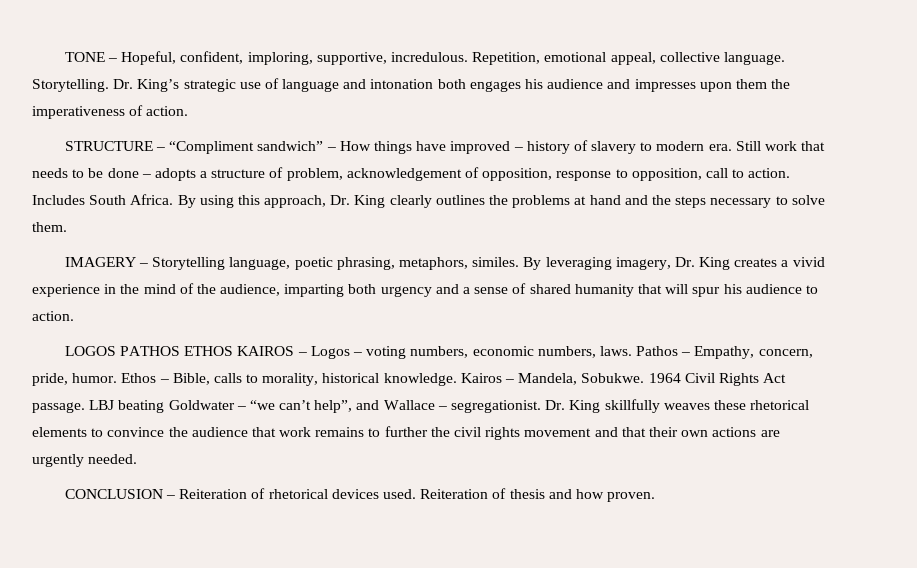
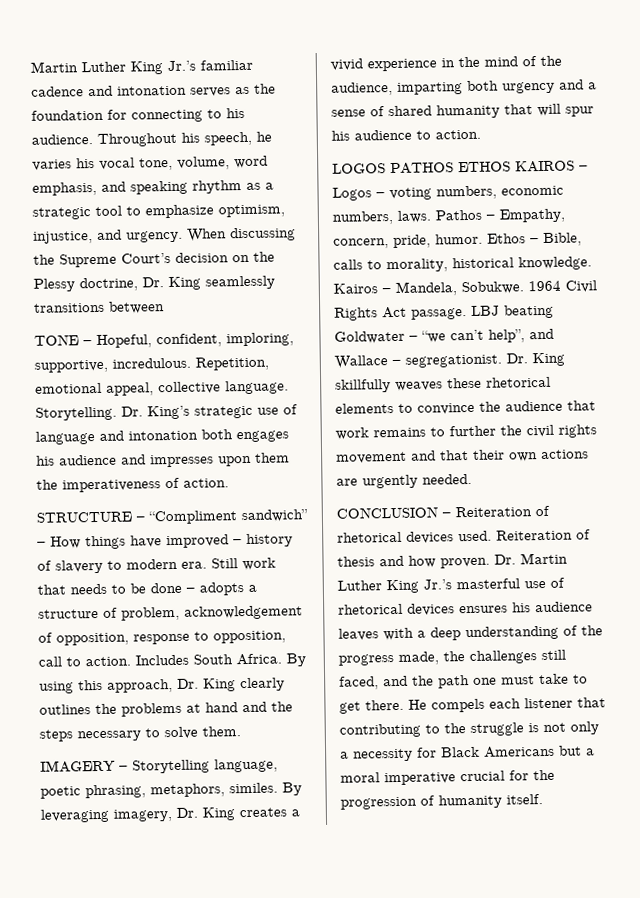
(64, 57) none -> [30,59,253,75] [31,83,276,97] [31,107,245,123] [31,131,272,147] [32,155,268,171] [32,180,274,196] [32,204,285,220] [33,227,296,244] [33,251,275,268] [33,275,275,292] [34,301,165,314] Martin Luther King Jr.’s familiar cadence and intonation serves as the foundation for connecting to his audience. Throughout his speech, he varies his vocal tone, volume, word emphasis, and speaking rhythm as a strategic tool to emphasize optimism, injustice, and urgency. When discussing the Supreme Court’s decision on the Plessy doctrine, Dr. King seamlessly transitions between //
(656, 497) none -> [494,552,568,565] [337,577,565,594] [338,601,593,616] [338,625,603,641] [338,649,566,666] [339,673,588,690] [339,697,606,714] [339,721,599,738] [340,745,595,762] [340,769,555,786] [340,794,543,810] Dr. Martin Luther King Jr.’s masterful use of rhetorical devices ensures his audience leaves with a deep understanding of the progress made, the challenges still faced, and the path one must take to get there. He compels each listener that contributing to the struggle is not only a necessity for Black Americans but a moral imperative crucial for the progression of humanity itself.

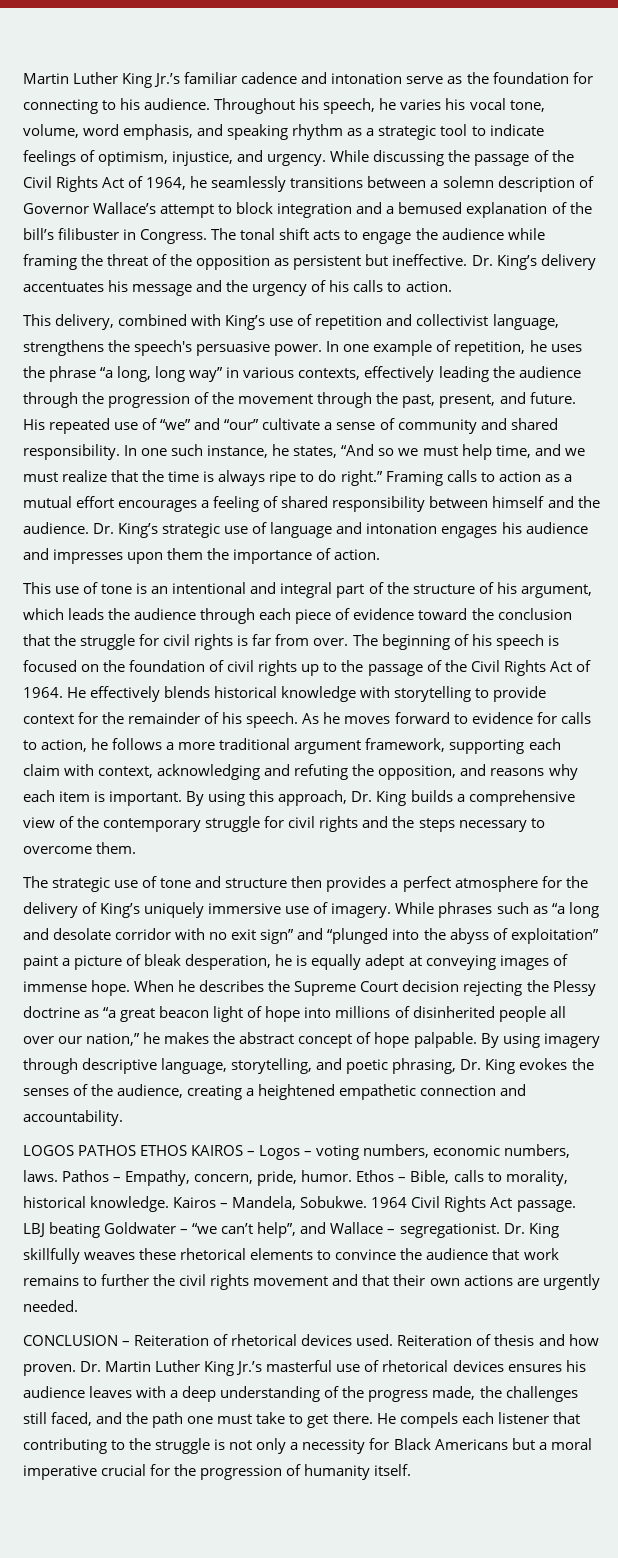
[190,87,231,97] serves -> [406,76,444,84] serve
[145,204,214,219] emphasize -> [489,124,544,136] [23,150,96,166] indicate feelings of
[187,228,227,242] When -> [330,150,370,162] While
[59,251,275,268] [33,275,275,292] [34,301,165,314] [34,332,294,348] [34,356,269,373] [35,380,289,396] [35,406,117,421] Supreme Court’s decision on the Plessy doctrine, Dr. King seamlessly transitions between // TONE – Hopeful, confident, imploring, supportive, incredulous. Repetition, emotional appeal, collective language. Storytelling. -> [474,150,574,166] [23,176,594,192] [23,202,592,218] [23,228,545,244] [23,254,596,270] [23,280,452,296] [23,314,559,330] [23,340,582,356] [23,366,581,382] [23,392,576,408] [23,418,558,434] [23,444,585,460] [23,470,572,486] [23,496,600,512] [23,522,89,534] passage of the Civil Rights Act of 1964, he seamlessly transitions between a solemn description of Governor Wallace’s attempt to block integration and a bemused explanation of the bill’s filibuster in Congress. The tonal shift acts to engage the audience while framing the threat of the opposition as persistent but ineffective. Dr. King’s delivery accentuates his message and the urgency of his calls to action. // This delivery, combined with King’s use of repetition and collectivist language, strengthens the speech's persuasive power. In one example of repetition, he uses the phrase “a long, long way” in various contexts, effectively leading the audience through the progression of the movement through the past, present, and future. His repeated use of “we” and “our” cultivate a sense of community and shared responsibility. In one such instance, he states, “And so we must help time, and we must realize that the time is always ripe to do right.” Framing calls to action as a mutual effort encourages a feeling of shared responsibility between himself and the audience.
[201,429,233,440] both -> (438, 528) none
[62,479,161,493] imperativeness -> [233,549,313,564] importance
[36,509,308,525] [37,533,293,550] [37,557,276,574] [37,582,257,596] [38,605,303,621] [38,630,286,646] [38,653,282,667] STRUCTURE – “Compliment sandwich” – How things have improved – history of slavery to modern era. Still work that needs to be done – adopts a structure of problem, acknowledgement of opposition, response to opposition, call to action. Includes South Africa. -> [23,582,592,598] [23,608,572,624] [23,634,559,650] [23,660,591,676] [23,686,547,702] [23,712,591,728] [23,738,561,754] [23,764,578,780] [23,790,183,806] This use of tone is an intentional and integral part of the structure of his argument, which leads the audience through each piece of evidence toward the conclusion that the struggle for civil rights is far from over. The beginning of his speech is focused on the foundation of civil rights up to the passage of the Civil Rights Act of 1964. He effectively blends historical knowledge with storytelling to provide context for the remainder of his speech. As he moves forward to evidence for calls to action, he follows a more traditional argument framework, supporting each claim with context, acknowledging and refuting the opposition, and reasons why each item is important.
[240,677,285,692] [39,702,238,717] clearly outlines the problems at hand -> [410,790,575,806] [23,816,359,832] builds a comprehensive view of the contemporary struggle for civil rights
[164,726,198,740] solve -> [23,846,92,854] overcome
[40,758,278,774] [40,782,302,799] [40,807,300,823] [330,55,562,72] [331,79,597,96] [331,103,594,119] [331,129,481,141] IMAGERY – Storytelling language, poetic phrasing, metaphors, similes. By leveraging imagery, Dr. King creates a vivid experience in the mind of the audience, imparting both urgency and a sense of shared humanity that will spur his audience to action. -> [23,876,588,892] [23,902,599,918] [23,928,599,944] [23,954,568,970] [23,980,596,996] [23,1006,566,1022] [23,1032,600,1048] [23,1058,594,1074] [23,1084,527,1100] [23,1110,123,1126] The strategic use of tone and structure then provides a perfect atmosphere for the delivery of King’s uniquely immersive use of imagery. While phrases such as “a long and desolate corridor with no exit sign” and “plunged into the abyss of exploitation” paint a picture of bleak desperation, he is equally adept at conveying images of immense hope. When he describes the Supreme Court decision rejecting the Plessy doctrine as “a great beacon light of hope into millions of disinherited people all over our nation,” he makes the abstract concept of hope palpable. By using imagery through descriptive language, storytelling, and poetic phrasing, Dr. King evokes the senses of the audience, creating a heightened empathetic connection and accountability.

